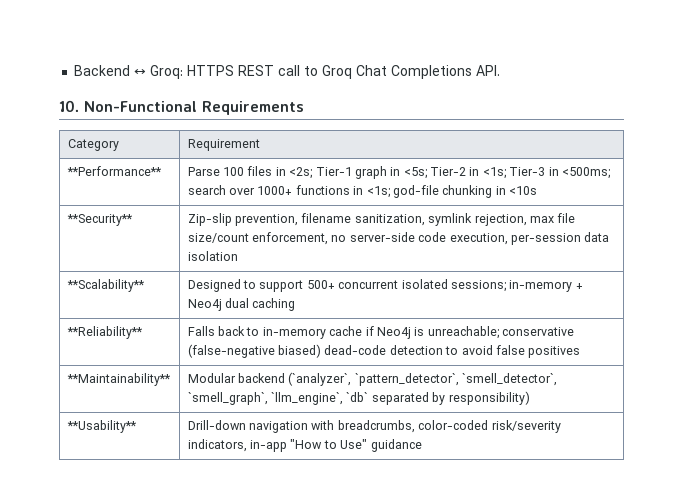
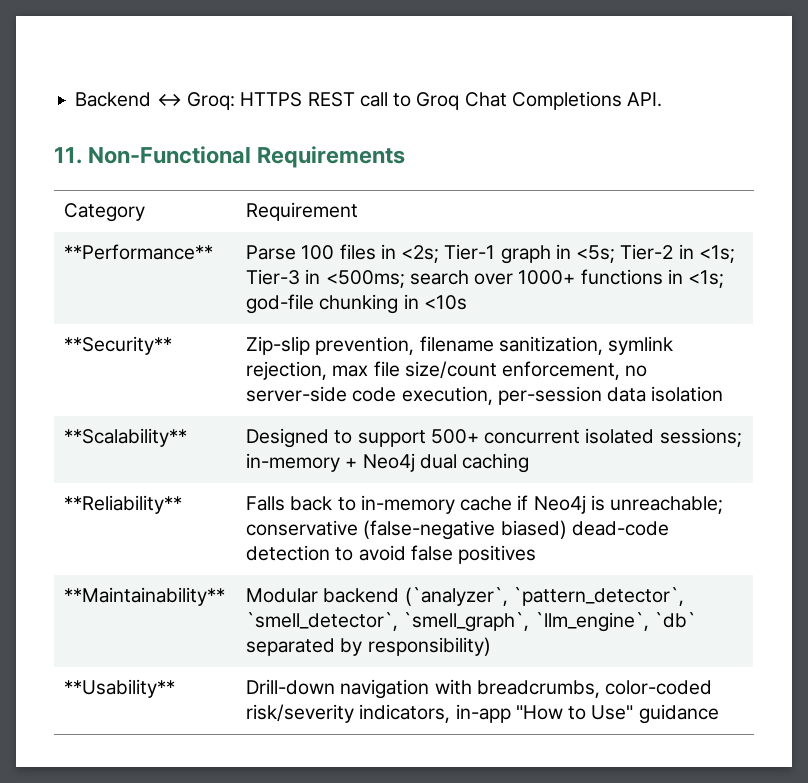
[59,100,79,112] 10. -> [54,147,82,164] 11.

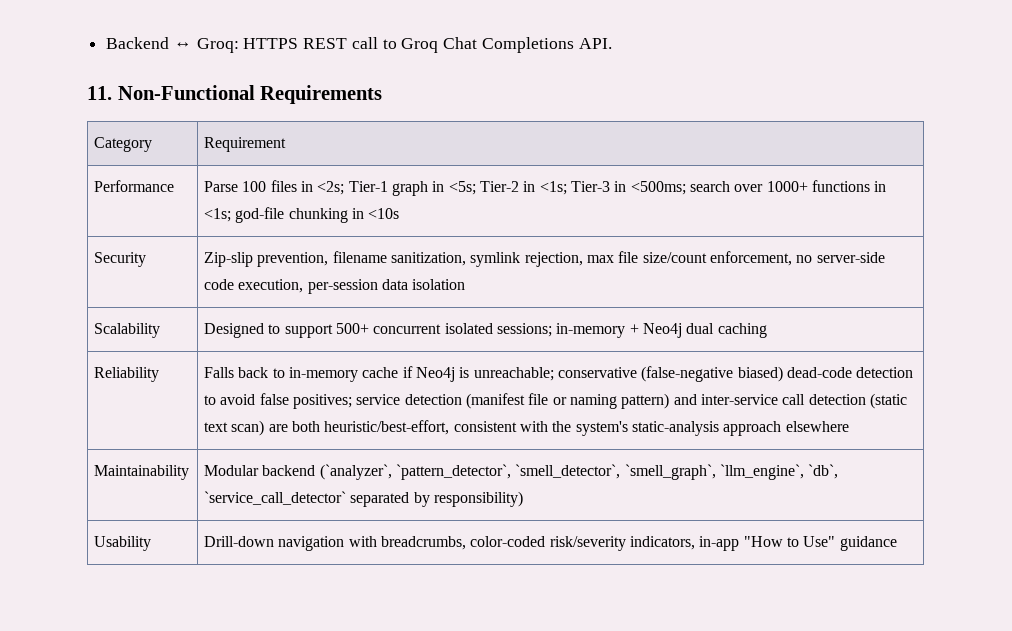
[64,244,214,260] **Performance** -> [94,180,175,192] Performance
[64,336,173,355] **Security** -> [94,252,147,267] Security
[64,428,188,447] **Scalability** -> [94,323,161,338] Scalability
[64,495,183,514] **Reliability** -> [94,367,160,382] Reliability
[458,545,537,564] [64,587,226,606] positives // **Maintainability** -> [293,393,907,409] [204,420,849,436] [94,465,190,480] positives; service detection (manifest file or naming pattern) and inter-service call detection (static text scan) are both heuristic/best-effort, consistent with the system's static-analysis approach elsewhere // Maintainability
[653,612,696,628] `db` -> [808,464,839,479] [204,491,347,505] `db`, `service_call_detector`
[64,679,176,698] **Usability** -> [94,536,152,551] Usability

